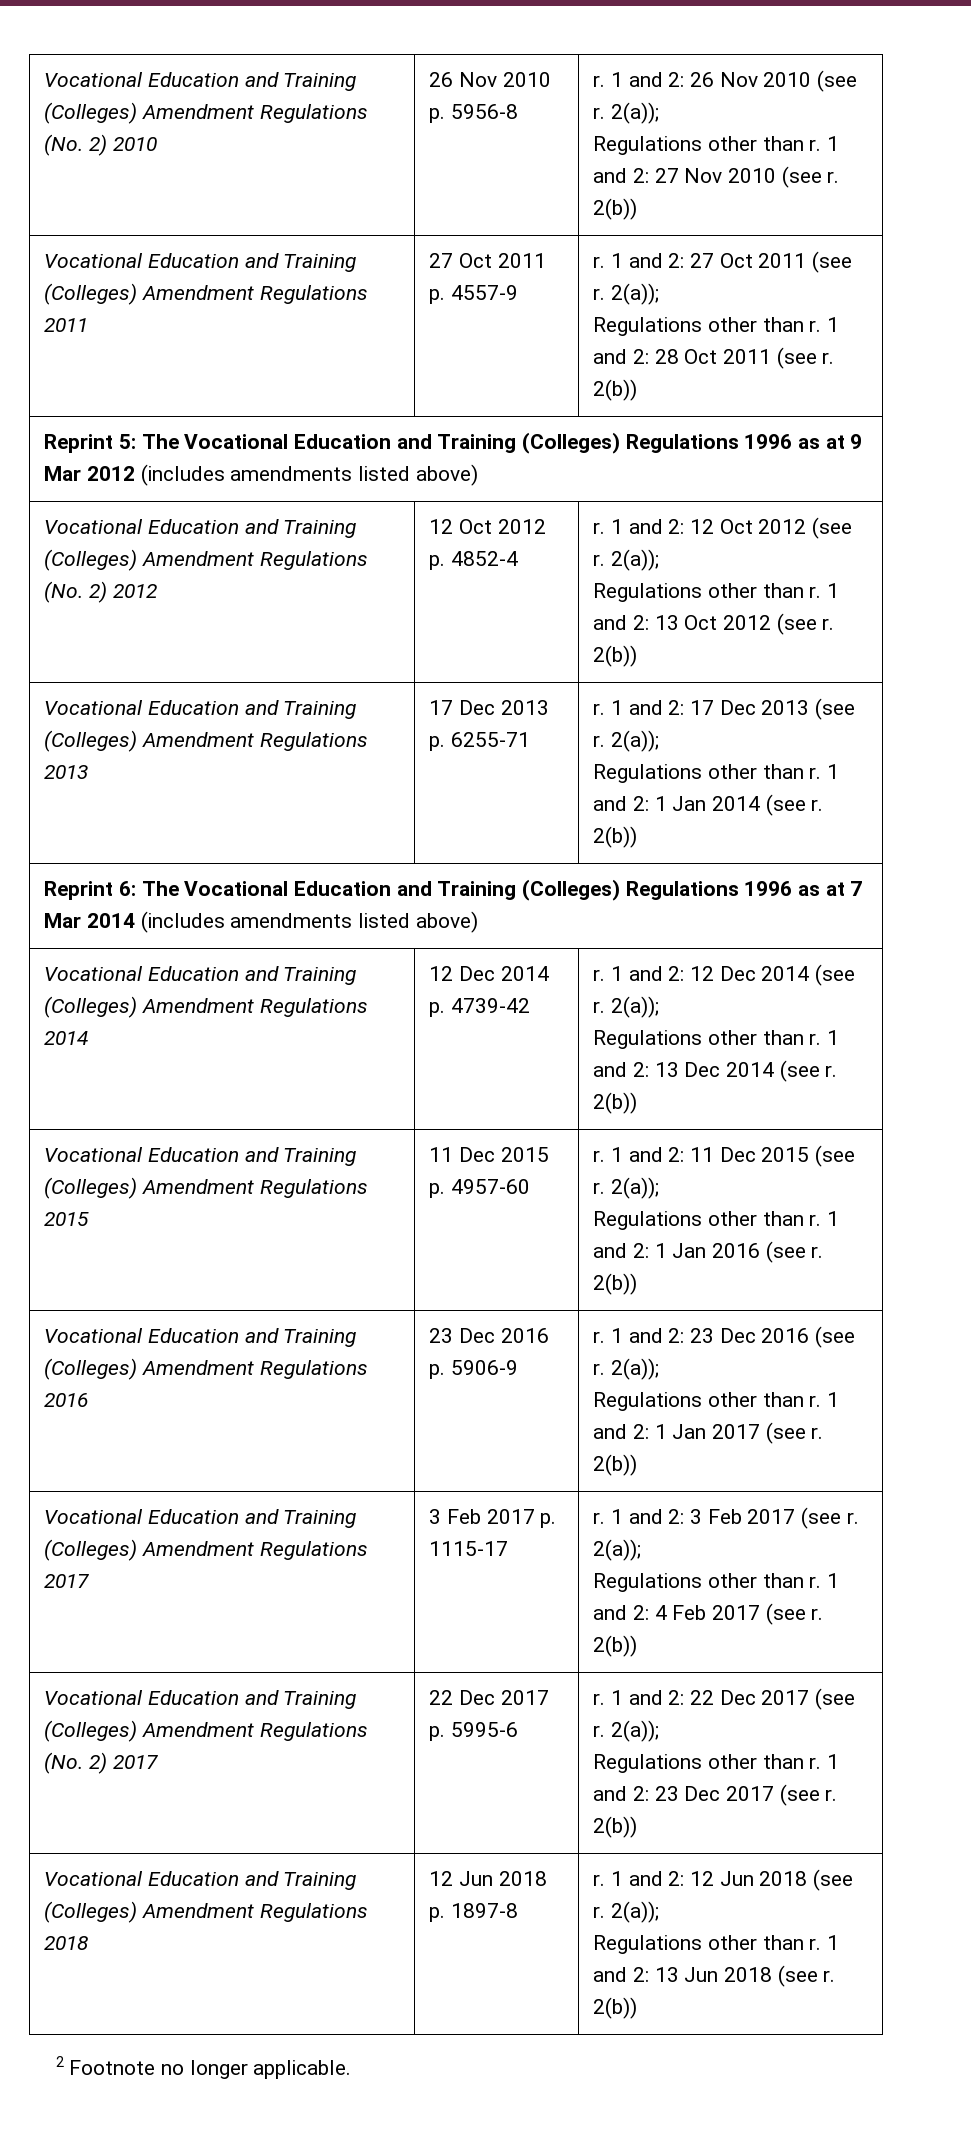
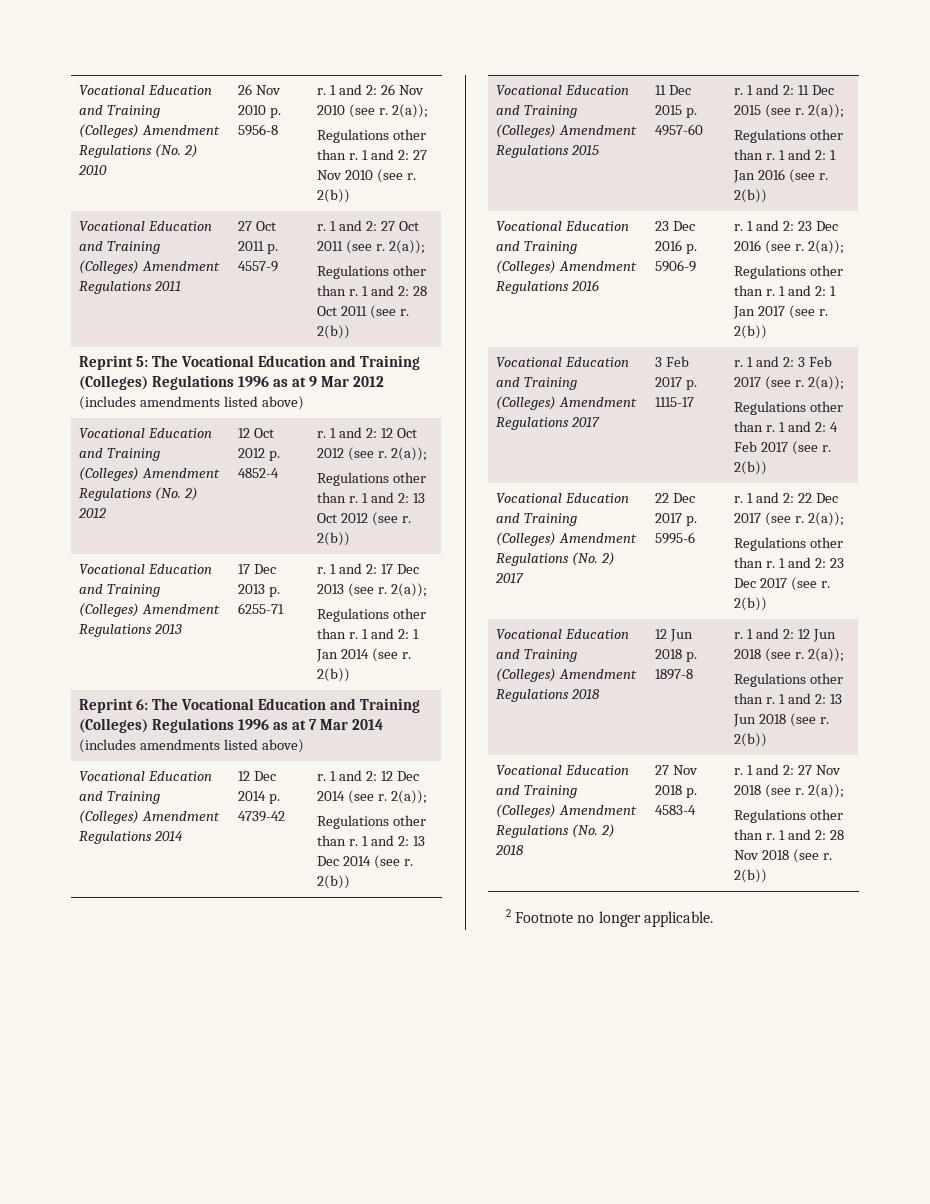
(638, 2008) none -> [496,765,630,776] [496,785,578,798] [496,804,638,818] [496,824,615,838] [495,845,525,855] [655,765,699,775] [655,785,698,798] [655,805,697,815] [734,764,841,775] [734,784,844,798] [734,809,844,823] [734,829,844,840] [734,849,832,863] [734,869,768,883] // Vocational Education and Training (Colleges) Amendment Regulations (No. 2) 2018 | 27 Nov 2018 p. 4583-4 | r. 1 and 2: 27 Nov 2018 (see r. 2(a)); // Regulations other than r. 1 and 2: 28 Nov 2018 (see r. 2(b))

